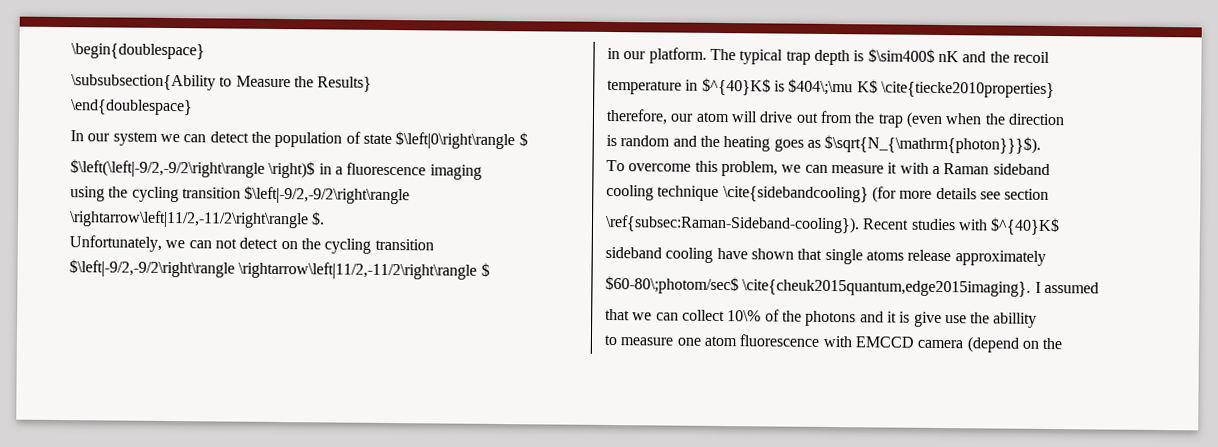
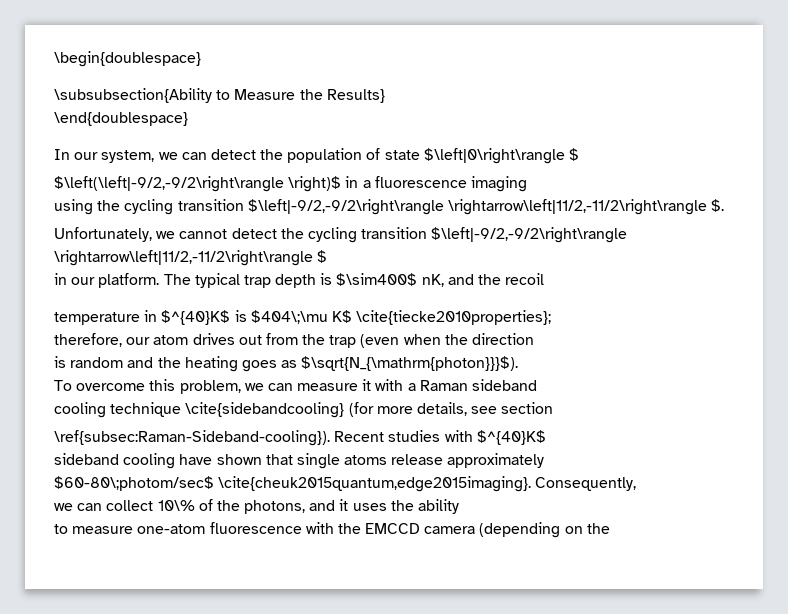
[112,131,158,146] system -> [101,150,155,163] system,
[188,237,298,250] can not detect on -> [179,228,277,239] cannot detect
[937,50,959,63] nK -> [421,274,444,287] nK,
[880,81,1055,99] \cite{tiecke2010properties} -> [356,310,552,325] \cite{tiecke2010properties};
[730,111,794,123] will drive -> [192,333,235,345] drives
[935,187,977,200] details -> [416,402,467,416] details,
[1034,281,1099,294] [605,308,630,321] I assumed // that -> [535,477,637,491] Consequently, //
[805,310,857,327] photons -> [244,500,306,514] photons,
[899,311,1038,328] is give use the abillity -> [352,499,460,514] uses the ability
[676,335,737,347] one atom -> [137,524,206,534] one-atom
(852, 341) none -> [337,523,361,534] the
[966,336,1019,353] (depend -> [479,522,561,538] (depending

